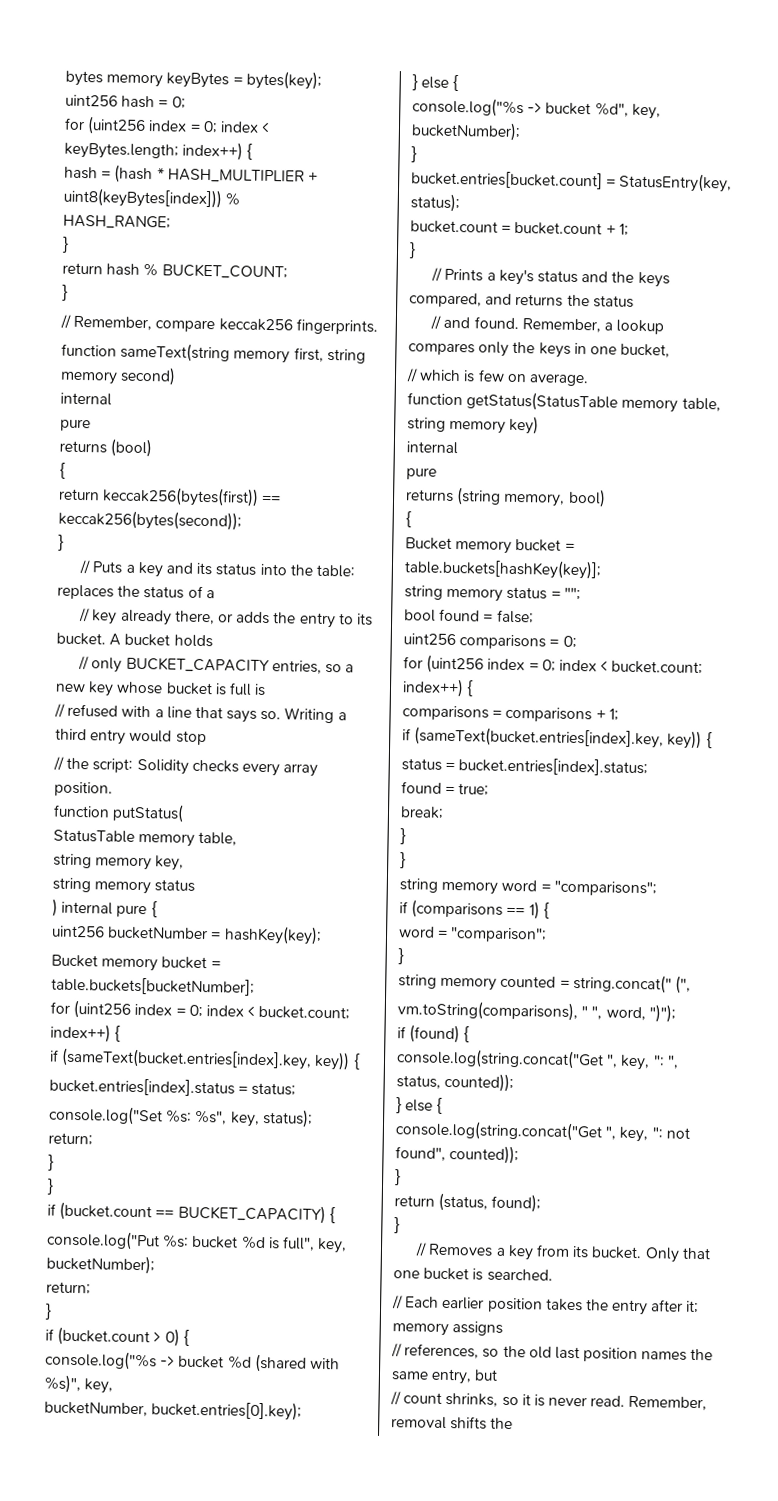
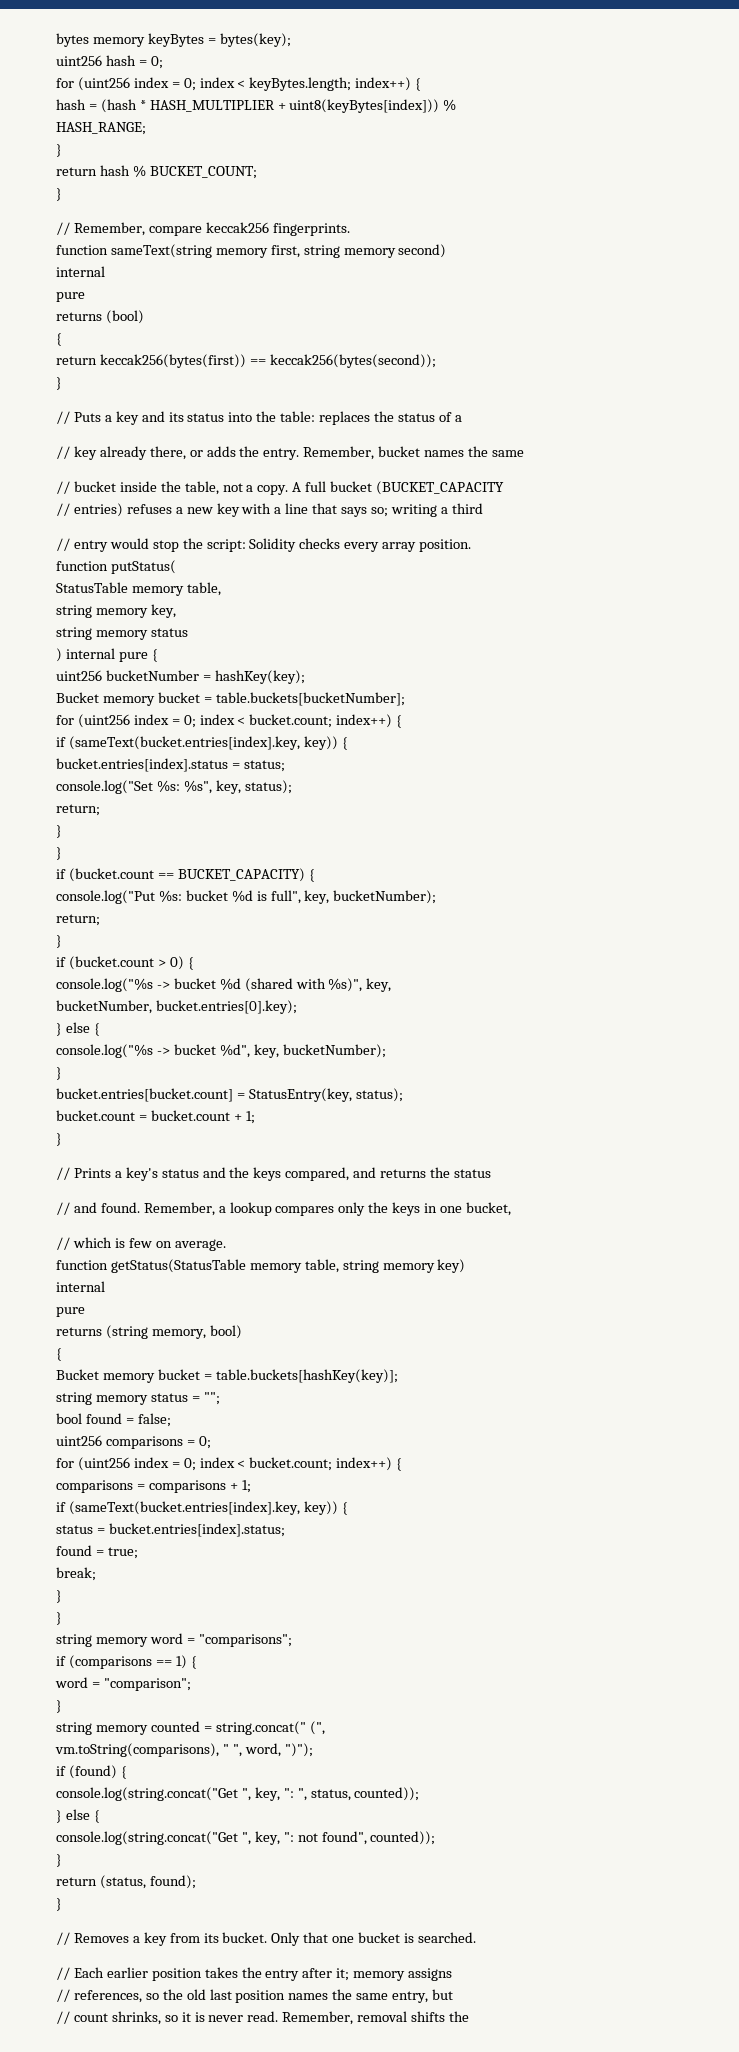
[298,612,373,629] [56,632,213,648] [78,656,355,674] [55,681,267,697] [54,703,119,718] entry to its bucket. A bucket holds // // only BUCKET_CAPACITY entries, so a new key whose bucket is full is // // refused -> [263,446,524,460] [56,481,505,495] [56,503,240,517] entry. Remember, bucket names the same // // bucket inside the table, not a copy. A full bucket (BUCKET_CAPACITY // // entries) refuses a new key
[260,707,335,724] so. Writing -> [371,504,437,517] so; writing
(87, 734) none -> [56,538,70,551] // //
[53,756,64,771] // // -> (179, 546) none

